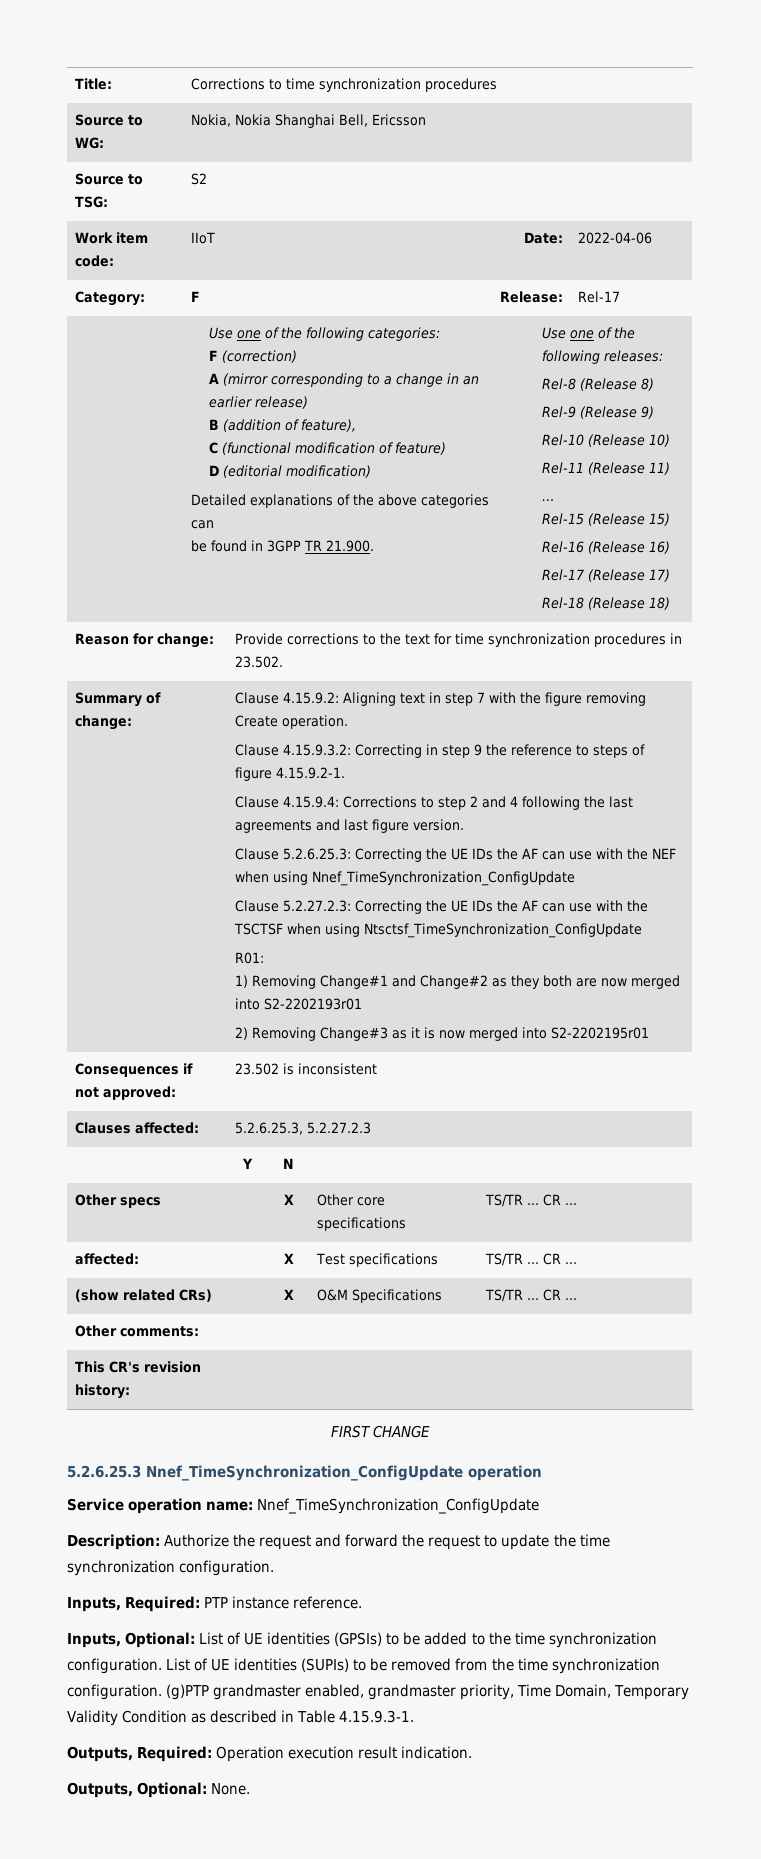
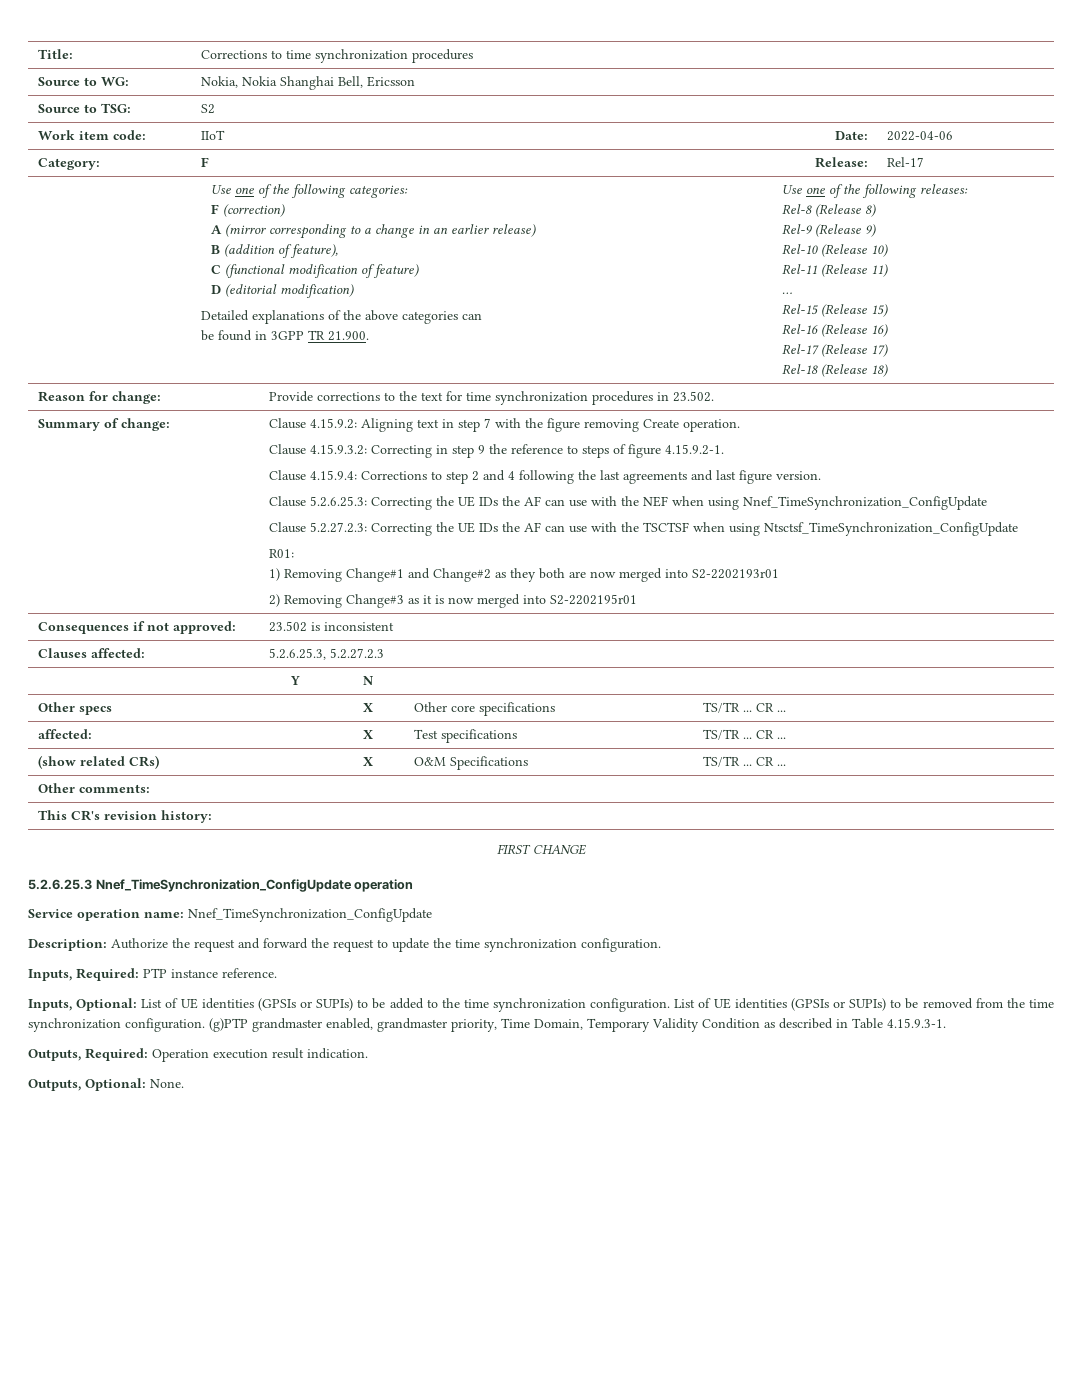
[334,1632,383,1646] (GPSIs) -> [257,998,354,1011] (GPSIs or SUPIs)
[301,1658,350,1672] (SUPIs) -> [790,998,887,1011] (GPSIs or SUPIs)

